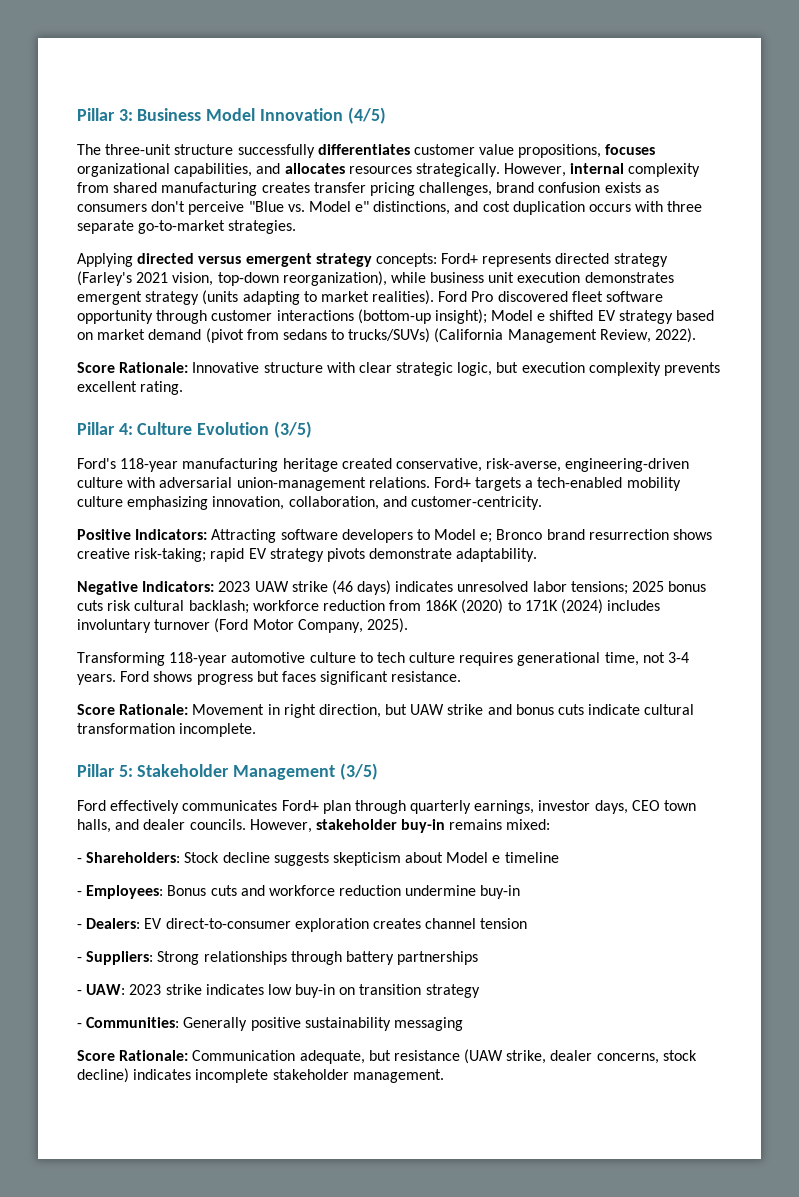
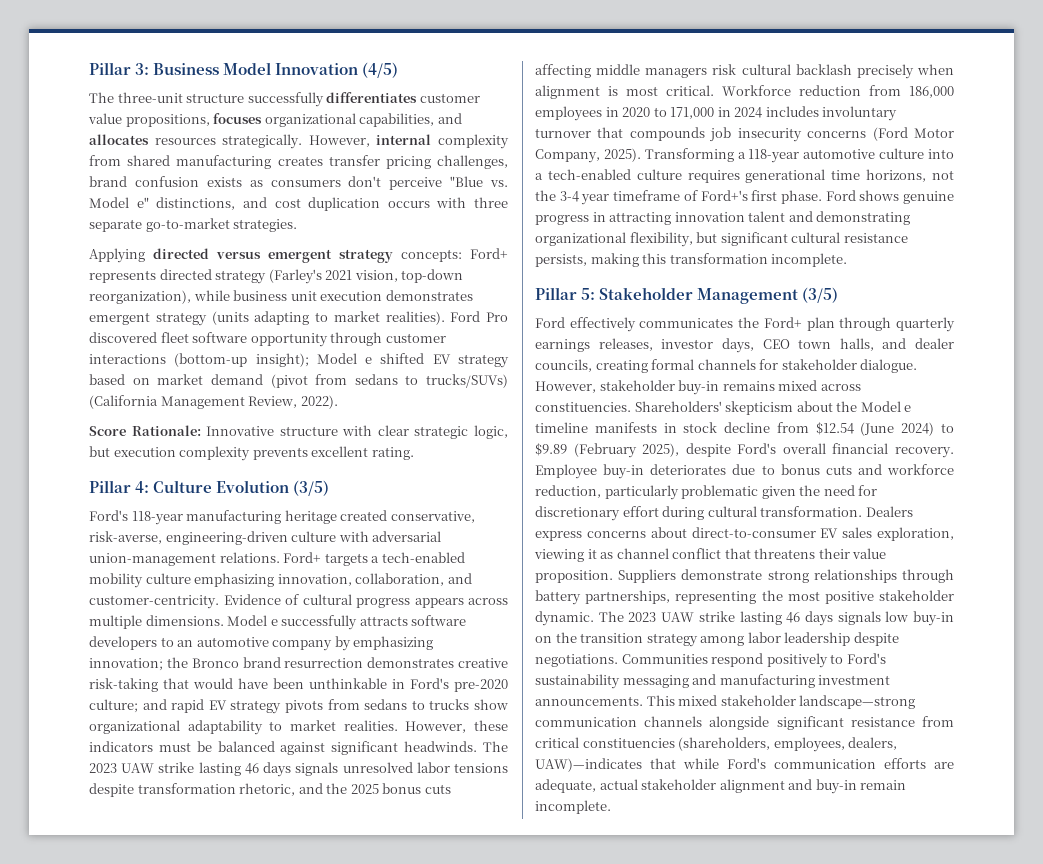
[77,529,713,543] [77,548,538,562] [77,580,707,595] [77,599,661,614] [77,619,211,633] // Positive Indicators: Attracting software developers to Model e; Bronco brand resurrection shows creative risk-taking; rapid EV strategy pivots demonstrate adaptability. // Negative Indicators: 2023 UAW strike (46 days) indicates unresolved labor tensions; 2025 bonus cuts risk cultural backlash; workforce reduction from 186K (2020) to 171K (2024) includes involuntary turnover -> [223,594,508,608] [89,615,467,630] [89,636,434,651] [89,657,508,671] [89,678,508,692] [89,699,509,714] [89,720,508,735] [89,741,508,755] [89,762,509,777] [89,783,451,797] [535,64,954,79] [535,85,954,99] [535,106,898,121] [535,127,867,142] Evidence of cultural progress appears across multiple dimensions. Model e successfully attracts software developers to an automotive company by emphasizing innovation; the Bronco brand resurrection demonstrates creative risk-taking that would have been unthinkable in Ford's pre-2020 culture; and rapid EV strategy pivots from sedans to trucks show organizational adaptability to market realities. However, these indicators must be balanced against significant headwinds. The 2023 UAW strike lasting 46 days signals unresolved labor tensions despite transformation rhetoric, and the 2025 bonus cuts affecting middle managers risk cultural backlash precisely when alignment is most critical. Workforce reduction from 186,000 employees in 2020 to 171,000 in 2024 includes involuntary turnover that compounds job insecurity concerns
[77,652,165,666] // Transforming -> [644,148,746,162] Transforming a
[359,652,690,666] [77,671,462,685] [77,704,695,718] to tech culture requires generational time, not 3-4 years. Ford shows progress but faces significant resistance. // Score Rationale: Movement in right direction, but UAW strike and bonus cuts indicate cultural -> [928,149,954,159] [535,169,954,183] [535,190,954,205] [535,211,911,225] [535,232,908,247] [535,253,667,267] into a tech-enabled culture requires generational time horizons, not the 3-4 year timeframe of Ford+'s first phase. Ford shows genuine progress in attracting innovation talent and demonstrating organizational flexibility, but significant cultural resistance persists, making this
(278, 805) none -> [738,317,760,328] the
[474,800,535,814] earnings, -> [535,338,653,352] earnings releases,
[189,819,551,833] [77,852,329,866] councils. However, stakeholder buy-in remains mixed: // - Shareholders: Stock decline suggests -> [535,359,918,373] [535,380,861,395] [535,401,722,412] councils, creating formal channels for stakeholder dialogue. However, stakeholder buy-in remains mixed across constituencies. Shareholders'
(444, 857) none -> [836,401,858,412] the
[77,885,521,899] [77,918,528,932] [77,951,479,965] [77,984,264,995] // - Employees: Bonus cuts and workforce reduction undermine buy-in // - Dealers: EV direct-to-consumer exploration creates channel tension // - Suppliers: Strong relationships through battery partnerships // - UAW: 2023 strike indicates -> [594,422,954,436] [535,443,954,458] [535,464,954,479] [535,485,878,500] [535,506,913,521] [535,527,954,541] [534,548,887,562] [535,569,954,583] [535,590,954,605] [535,611,881,626] manifests in stock decline from $12.54 (June 2024) to $9.89 (February 2025), despite Ford's overall financial recovery. Employee buy-in deteriorates due to bonus cuts and workforce reduction, particularly problematic given the need for discretionary effort during cultural transformation. Dealers express concerns about direct-to-consumer EV sales exploration, viewing it as channel conflict that threatens their value proposition. Suppliers demonstrate strong relationships through battery partnerships, representing the most positive stakeholder dynamic. The 2023 UAW strike lasting 46 days signals
(356, 991) none -> [555,632,577,643] the
[77,1017,463,1031] [77,1049,697,1064] [77,1068,444,1083] // - Communities: Generally positive sustainability messaging // Score Rationale: Communication adequate, but resistance (UAW strike, dealer concerns, stock decline) indicates incomplete stakeholder management. -> [700,632,899,646] [535,653,886,668] [535,674,891,689] [535,695,916,709] [535,716,954,730] [535,737,898,752] [535,758,954,772] [535,779,907,794] [535,800,611,814] among labor leadership despite negotiations. Communities respond positively to Ford's sustainability messaging and manufacturing investment announcements. This mixed stakeholder landscape—strong communication channels alongside significant resistance from critical constituencies (shareholders, employees, dealers, UAW)—indicates that while Ford's communication efforts are adequate, actual stakeholder alignment and buy-in remain incomplete.

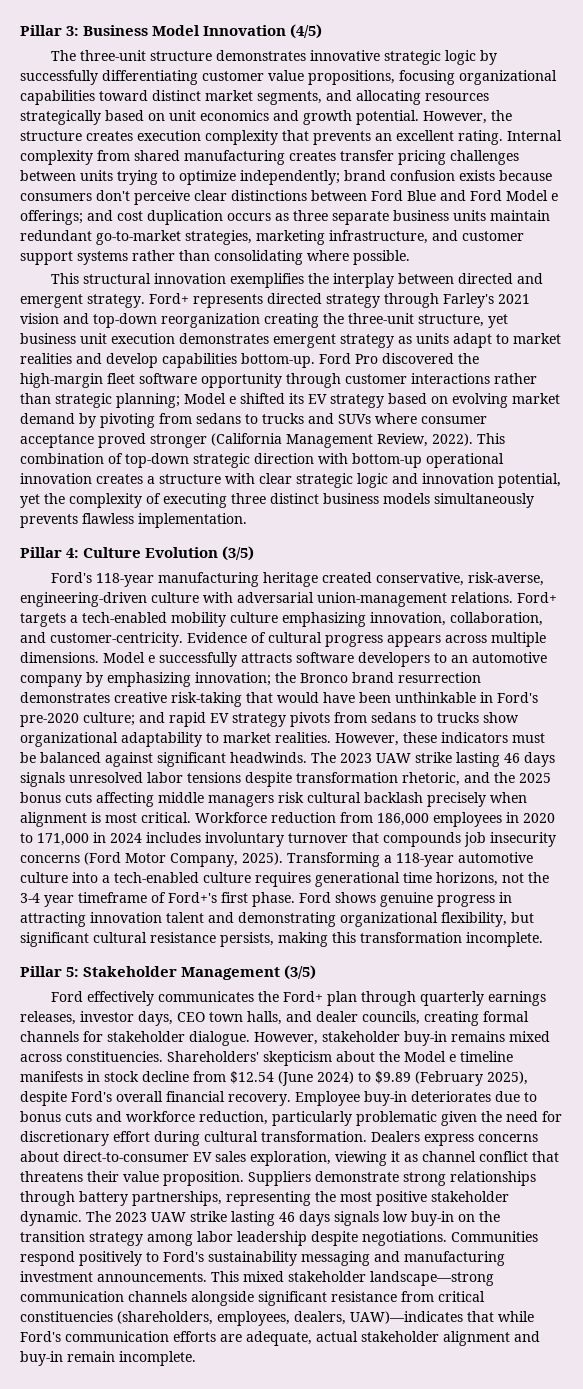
[247,92,480,107] [88,113,462,127] [89,134,432,149] successfully differentiates customer value propositions, focuses organizational capabilities, and allocates resources strategically. However, internal -> [215,50,497,65] [20,70,557,85] [20,90,489,105] [20,110,512,125] [20,130,562,145] demonstrates innovative strategic logic by successfully differentiating customer value propositions, focusing organizational capabilities toward distinct market segments, and allocating resources strategically based on unit economics and growth potential. However, the structure creates execution complexity that prevents an excellent rating. Internal
[437,155,508,169] challenges, -> [450,150,519,165] [20,170,340,185] challenges between units trying to optimize independently;
[249,180,263,187] as -> [499,170,552,181] because
[450,176,508,187] [89,197,236,210] "Blue vs. Model e" distinctions, -> [194,190,558,201] [20,210,83,225] clear distinctions between Ford Blue and Ford Model e offerings;
[436,197,467,208] with -> [275,213,289,221] as
[145,218,298,232] [89,248,508,263] [89,269,464,284] [89,290,230,304] go-to-market strategies. // Applying directed versus emergent strategy concepts: Ford+ represents directed strategy (Farley's 2021 vision, top-down reorganization), while -> [393,210,550,221] [20,230,524,245] [20,250,410,265] [50,273,543,288] [20,293,530,308] [20,313,508,328] business units maintain redundant go-to-market strategies, marketing infrastructure, and customer support systems rather than consolidating where possible. // This structural innovation exemplifies the interplay between directed and emergent strategy. Ford+ represents directed strategy through Farley's 2021 vision and top-down reorganization creating the three-unit structure, yet
[211,311,445,325] (units adapting to market realities). -> [398,333,561,348] [20,353,315,368] as units adapt to market realities and develop capabilities bottom-up.
(157, 337) none -> [458,353,479,364] [20,373,103,388] the high-margin
[174,353,309,367] (bottom-up insight); -> [494,373,537,384] [20,393,180,408] rather than strategic planning;
(425, 358) none -> [289,393,304,404] its
(150, 381) none -> [452,393,508,408] evolving
[270,374,508,388] [89,395,338,409] [89,425,508,439] [89,446,414,461] (pivot from sedans to trucks/SUVs) (California Management Review, 2022). // Score Rationale: Innovative structure with clear strategic logic, but execution complexity prevents excellent rating. -> [79,413,487,428] [20,433,505,448] [20,453,504,468] [20,473,561,488] [20,493,534,508] [20,513,247,528] by pivoting from sedans to trucks and SUVs where consumer acceptance proved stronger (California Management Review, 2022). This combination of top-down strategic direction with bottom-up operational innovation creates a structure with clear strategic logic and innovation potential, yet the complexity of executing three distinct business models simultaneously prevents flawless implementation.

